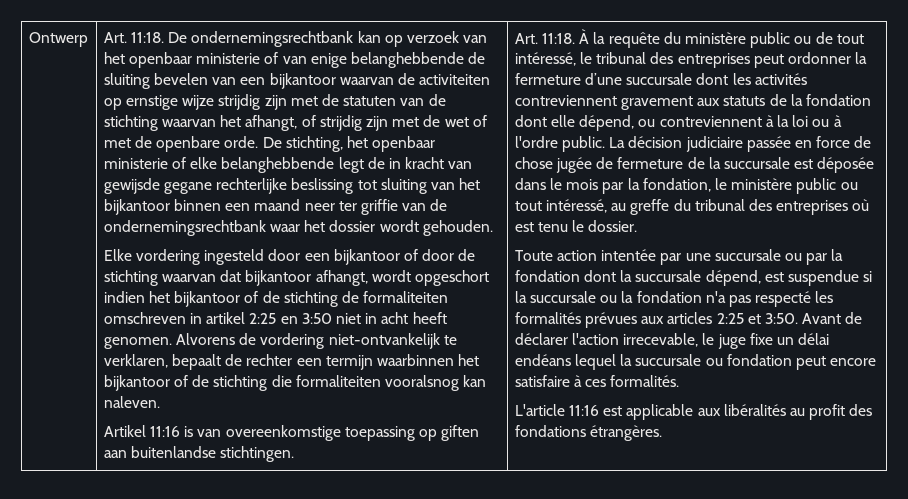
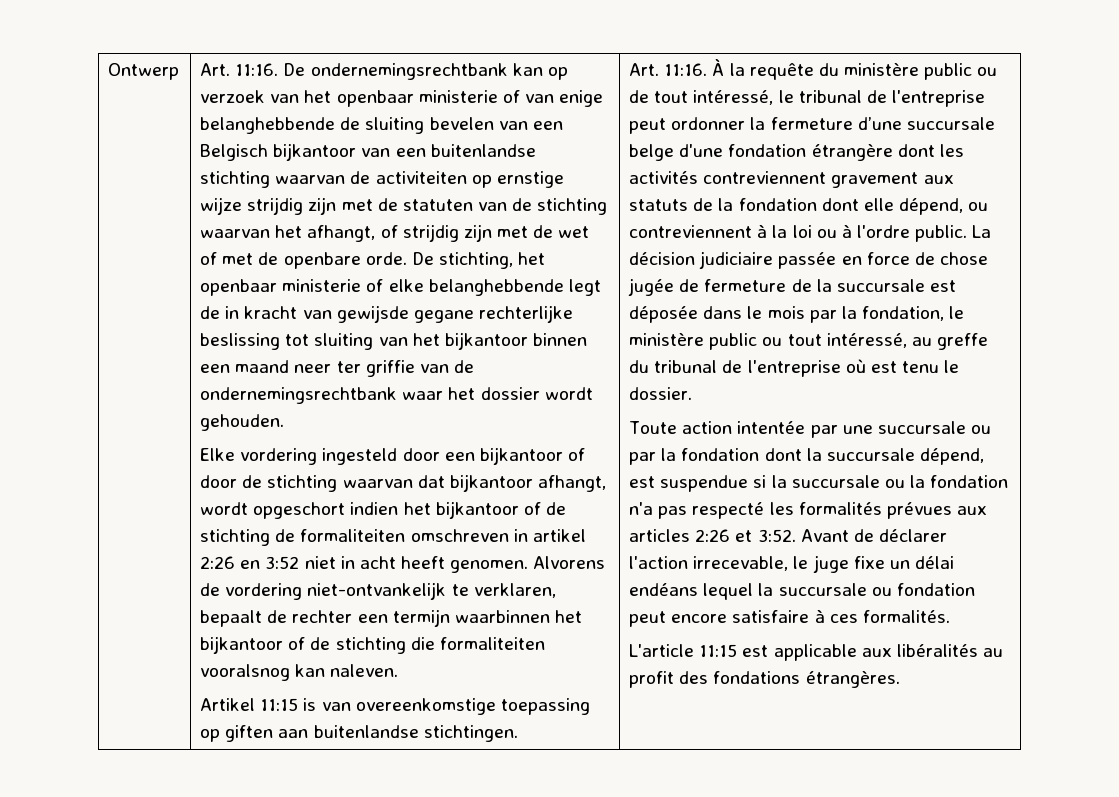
[131,32,165,43] 11:18. -> [235,63,279,76] 11:16.
[269,73,336,89] bijkantoor -> [200,143,536,161] [200,171,271,188] Belgisch bijkantoor van een buitenlandse stichting
[249,313,332,324] 2:25 en 3:50 -> [200,556,300,569] 2:26 en 3:52
[150,426,181,437] 11:16 -> [260,698,299,711] 11:15
[542,33,576,44] 11:18. -> [664,63,708,76] 11:16.
[650,52,750,68] des entreprises -> [866,90,985,107] de l'entreprise
(693, 79) none -> [629,144,893,161] belge d'une fondation étrangère
[748,199,849,215] des entreprises -> [722,360,841,377] de l'entreprise
[716,313,798,324] 2:25 et 3:50. -> [695,529,796,542] 2:26 et 3:52.
[569,405,600,416] 11:16 -> [699,644,738,657] 11:15

